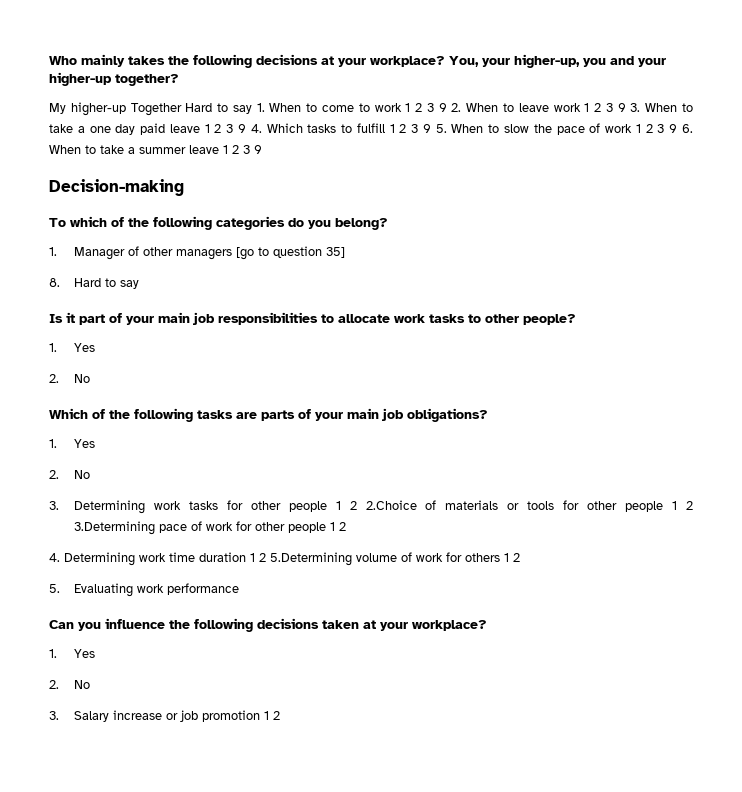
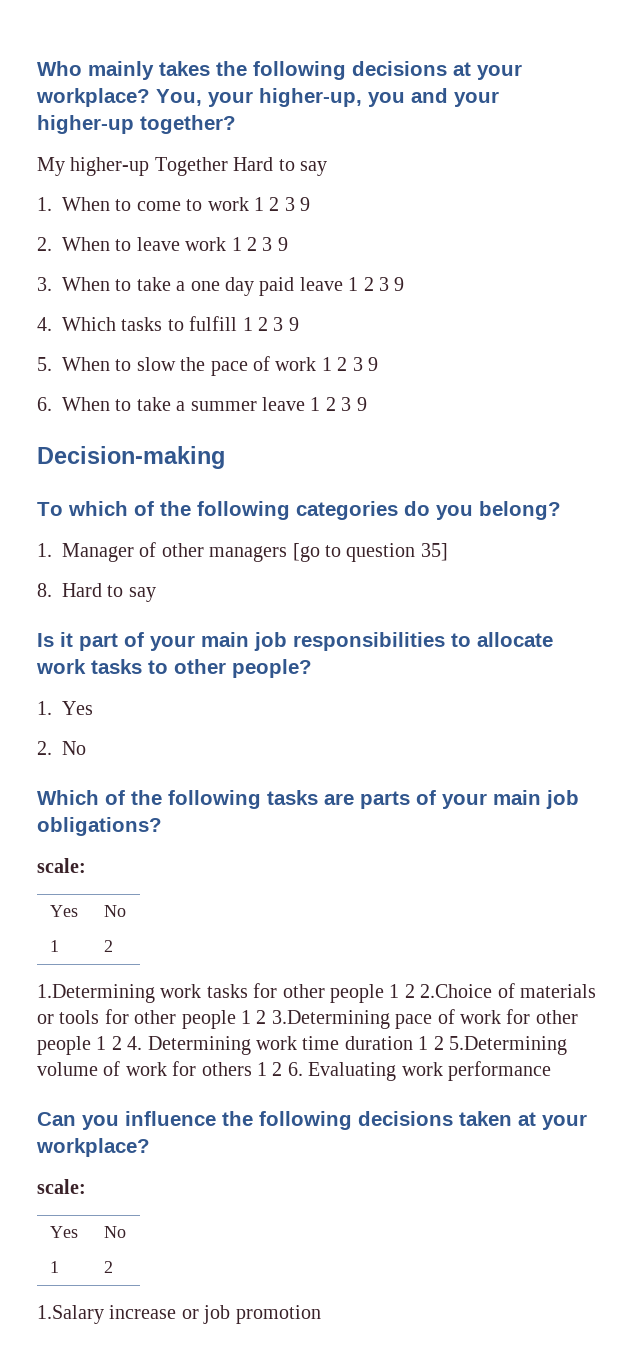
(252, 109) none -> (327, 168) //
(447, 107) none -> (311, 204) //
(626, 107) none -> (288, 244) //
(246, 128) none -> (405, 284) //
(431, 128) none -> (299, 324) //
(678, 128) none -> (378, 364) //
[49,439,95,448] [49,470,90,479] [49,500,145,514] 1. Yes // 2. No // 3. Determining -> [37,858,86,873] [49,905,78,917] [103,905,126,917] [49,940,59,952] [103,940,113,952] [37,984,155,1003] scale: // Yes | No // 1 | 2 // 1.Determining
(346, 526) // -> (122, 1043) none
[49,584,60,593] // 5. -> [287,1062,303,1076] 6.
[49,649,95,658] [49,680,90,689] [49,711,109,722] 1. Yes // 2. No // 3. Salary -> [37,1179,86,1194] [49,1226,78,1238] [103,1226,126,1238] [49,1261,59,1273] [103,1261,113,1273] [37,1305,104,1324] scale: // Yes | No // 1 | 2 // 1.Salary
[263,711,280,720] 1 2 -> (321, 1314) none

